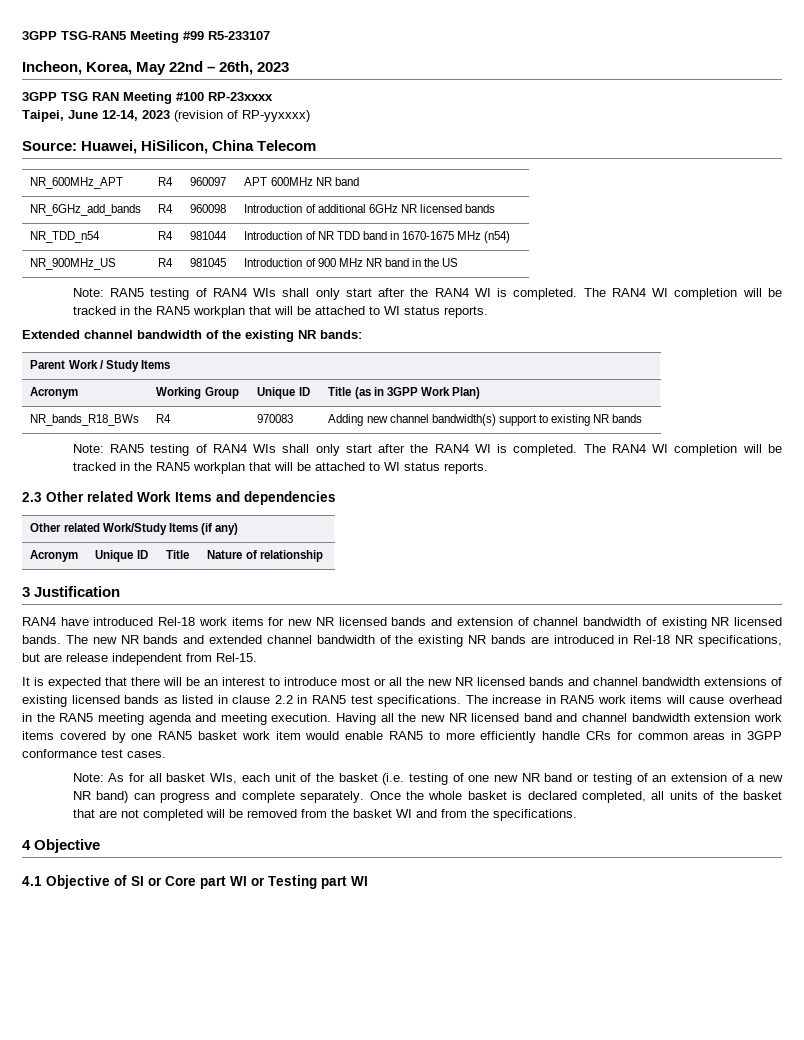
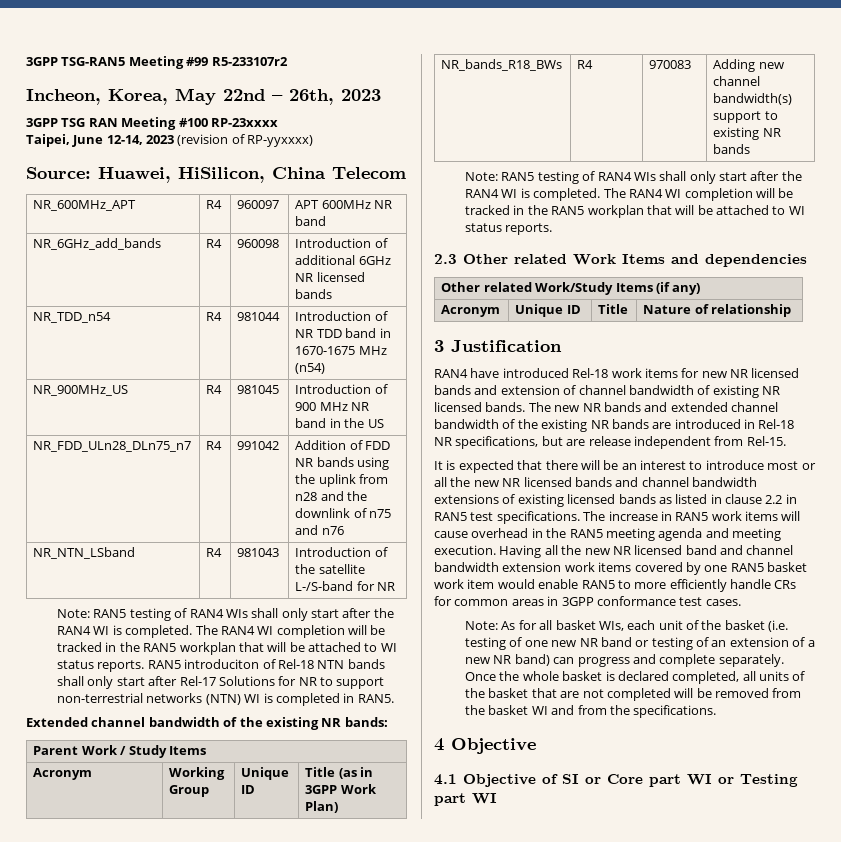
[208,31,270,40] R5-233107 -> [211,57,288,66] R5-233107r2
(459, 262) none -> [33,441,192,452] [206,441,223,450] [237,441,280,450] [295,440,391,450] [295,457,390,470] [295,474,389,487] [295,491,368,501] [295,508,392,518] [295,525,344,535] [33,547,136,559] [206,548,223,557] [237,548,280,557] [295,547,388,557] [295,564,365,574] [295,581,396,591] // NR_FDD_ULn28_DLn75_n7 | R4 | 991042 | Addition of FDD NR bands using the uplink from n28 and the downlink of n75 and n76 // NR_NTN_LSband | R4 | 981043 | Introduction of the satellite L-/S-band for NR
(488, 312) none -> [147,659,385,669] [57,676,385,689] [57,693,394,706] RAN5 introduciton of Rel-18 NTN bands shall only start after Rel-17 Solutions for NR to support non-terrestrial networks (NTN) WI is completed in RAN5.

